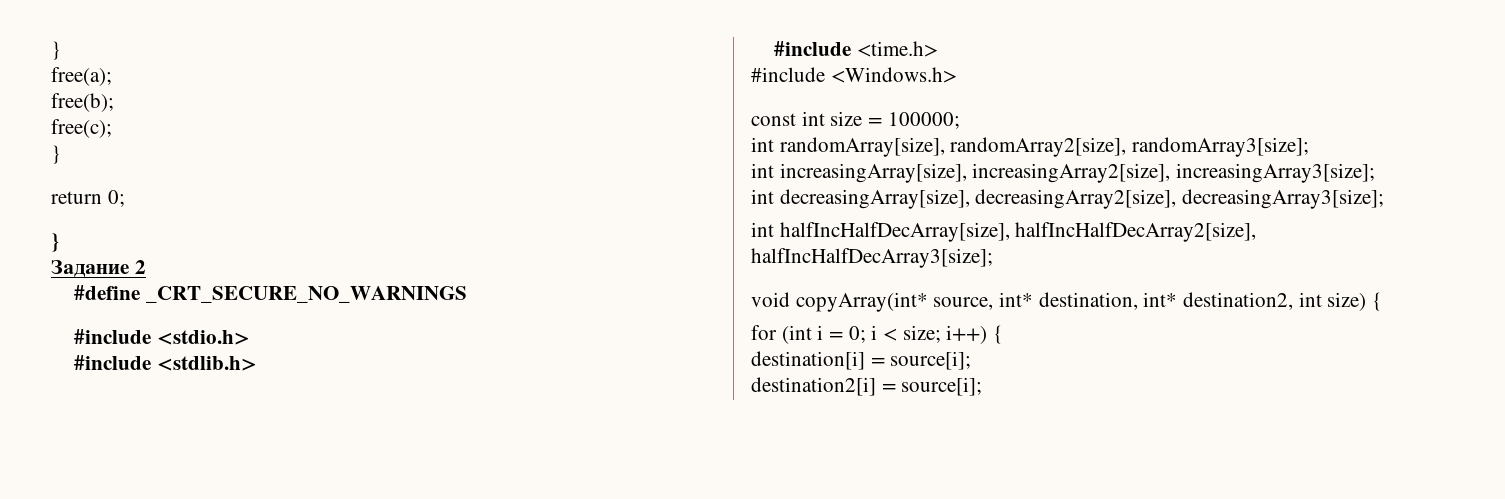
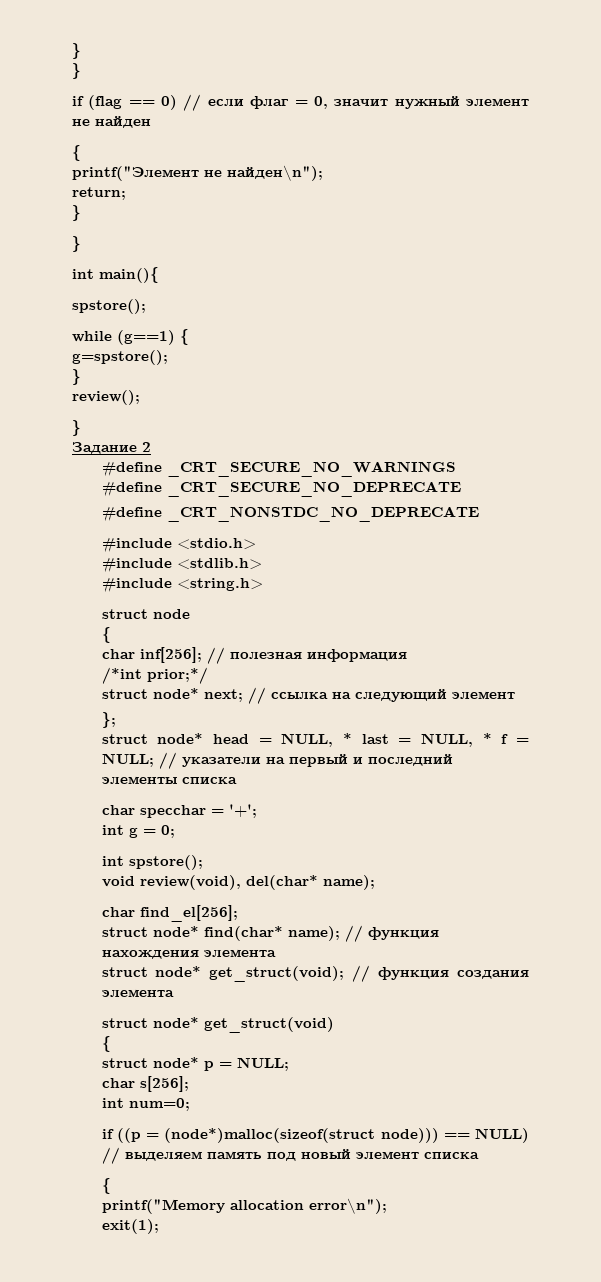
[51,41,61,60] [51,67,112,86] [51,93,114,112] [51,119,112,138] [51,145,61,164] [51,190,125,207] } // free(a); // free(b); // free(c); // } // return 0; -> [72,43,81,59] [72,63,81,79] [72,94,529,111] [72,116,151,128] [72,145,81,161] [72,165,323,181] [72,187,126,200] [72,205,81,221] [72,236,81,252] [72,267,159,283] [72,299,146,314] [72,329,189,345] [72,350,168,365] [72,369,81,385] [72,390,140,405] } // } // if (flag == 0) // если флаг = 0, значит нужный элемент не найден // { // printf("Элемент не найден\n"); // return; // } // } // int main(){ // spstore(); // while (g==1) { // g=spstore(); // } // review();
(468, 294) none -> [101,481,461,497] [101,506,479,522] // #define _CRT_SECURE_NO_DEPRECATE // #define _CRT_NONSTDC_NO_DEPRECATE
[857,41,939,57] [751,67,957,83] [751,111,960,129] [751,137,1310,157] [751,163,1376,183] [751,189,1385,209] [751,222,1257,242] [751,248,993,268] [751,292,1383,312] [751,325,1004,344] [751,351,972,370] [751,377,983,396] <time.h> // #include <Windows.h> // const int size = 100000; // int randomArray[size], randomArray2[size], randomArray3[size]; // int increasingArray[size], increasingArray2[size], increasingArray3[size]; // int decreasingArray[size], decreasingArray2[size], decreasingArray3[size]; // int halfIncHalfDecArray[size], halfIncHalfDecArray2[size], halfIncHalfDecArray3[size]; // void copyArray(int* source, int* destination, int* destination2, int size) { // for (int i = 0; i < size; i++) { // destination[i] = source[i]; // destination2[i] = source[i]; -> [176,578,263,591] [101,609,190,619] [101,627,111,643] [101,647,407,664] [101,667,208,684] [101,687,515,704] [101,712,116,728] [101,733,529,747] [101,752,453,769] [101,776,237,784] [101,804,257,818] [101,825,175,838] [101,855,203,870] [101,875,375,890] [101,905,238,922] [101,925,439,942] [101,949,276,959] [101,965,529,982] [101,989,174,997] [101,1017,334,1033] [101,1036,111,1052] [101,1057,289,1071] [101,1076,189,1092] [101,1098,190,1111] [101,1128,529,1143] [101,1147,479,1164] [101,1178,111,1194] [101,1198,387,1214] [101,1219,159,1234] <string.h> // struct node // { // char inf[256]; // полезная информация // /*int prior;*/ // struct node* next; // ссылка на следующий элемент // }; // struct node* head = NULL, * last = NULL, * f = NULL; // указатели на первый и последний элементы списка // char specchar = '+'; // int g = 0; // int spstore(); // void review(void), del(char* name); // char find_el[256]; // struct node* find(char* name); // функция нахождения элемента // struct node* get_struct(void); // функция создания элемента // struct node* get_struct(void) // { // struct node* p = NULL; // char s[256]; // int num=0; // if ((p = (node*)malloc(sizeof(struct node))) == NULL) // выделяем память под новый элемент списка // { // printf("Memory allocation error\n"); // exit(1);

